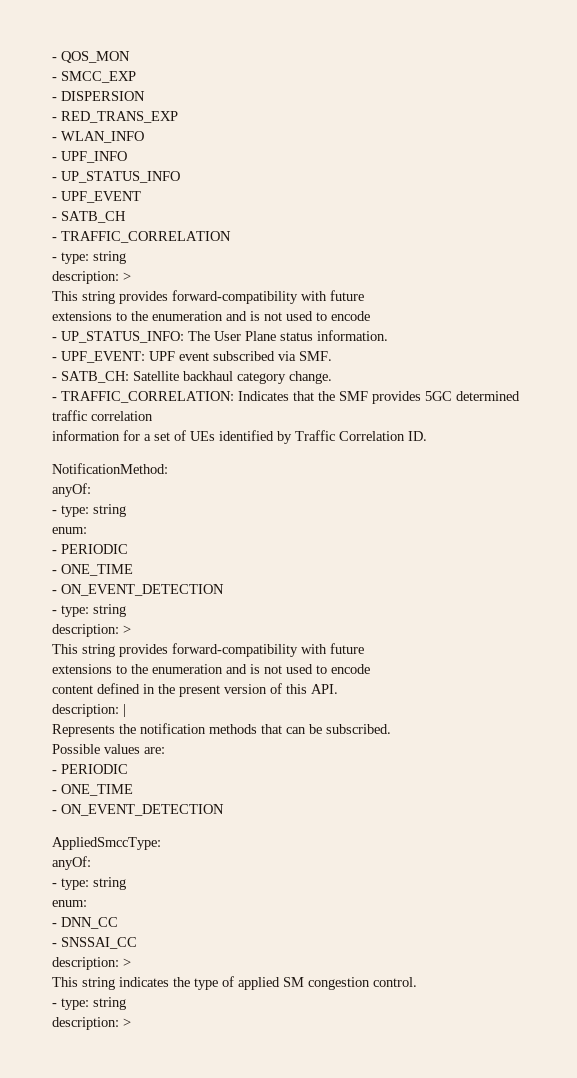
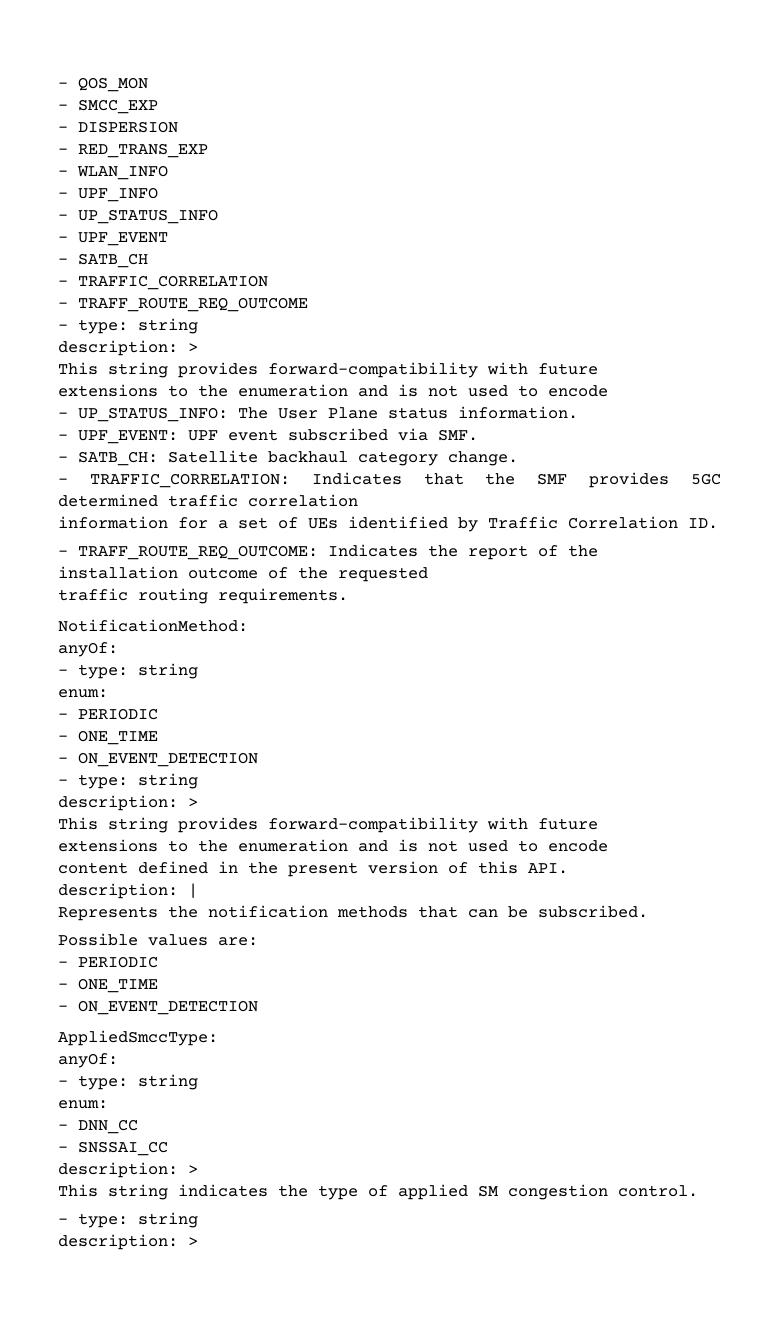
(231, 237) none -> [58,297,308,312] // - TRAFF_ROUTE_REQ_OUTCOME
(427, 436) none -> [58,544,598,560] [58,566,428,582] [58,588,348,604] // - TRAFF_ROUTE_REQ_OUTCOME: Indicates the report of the installation outcome of the requested // traffic routing requirements.

